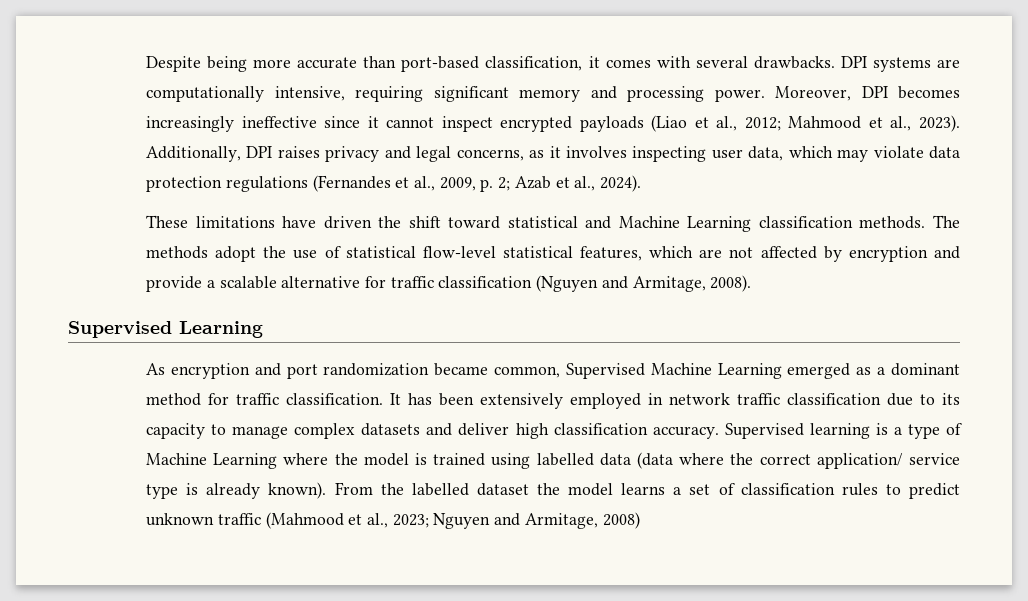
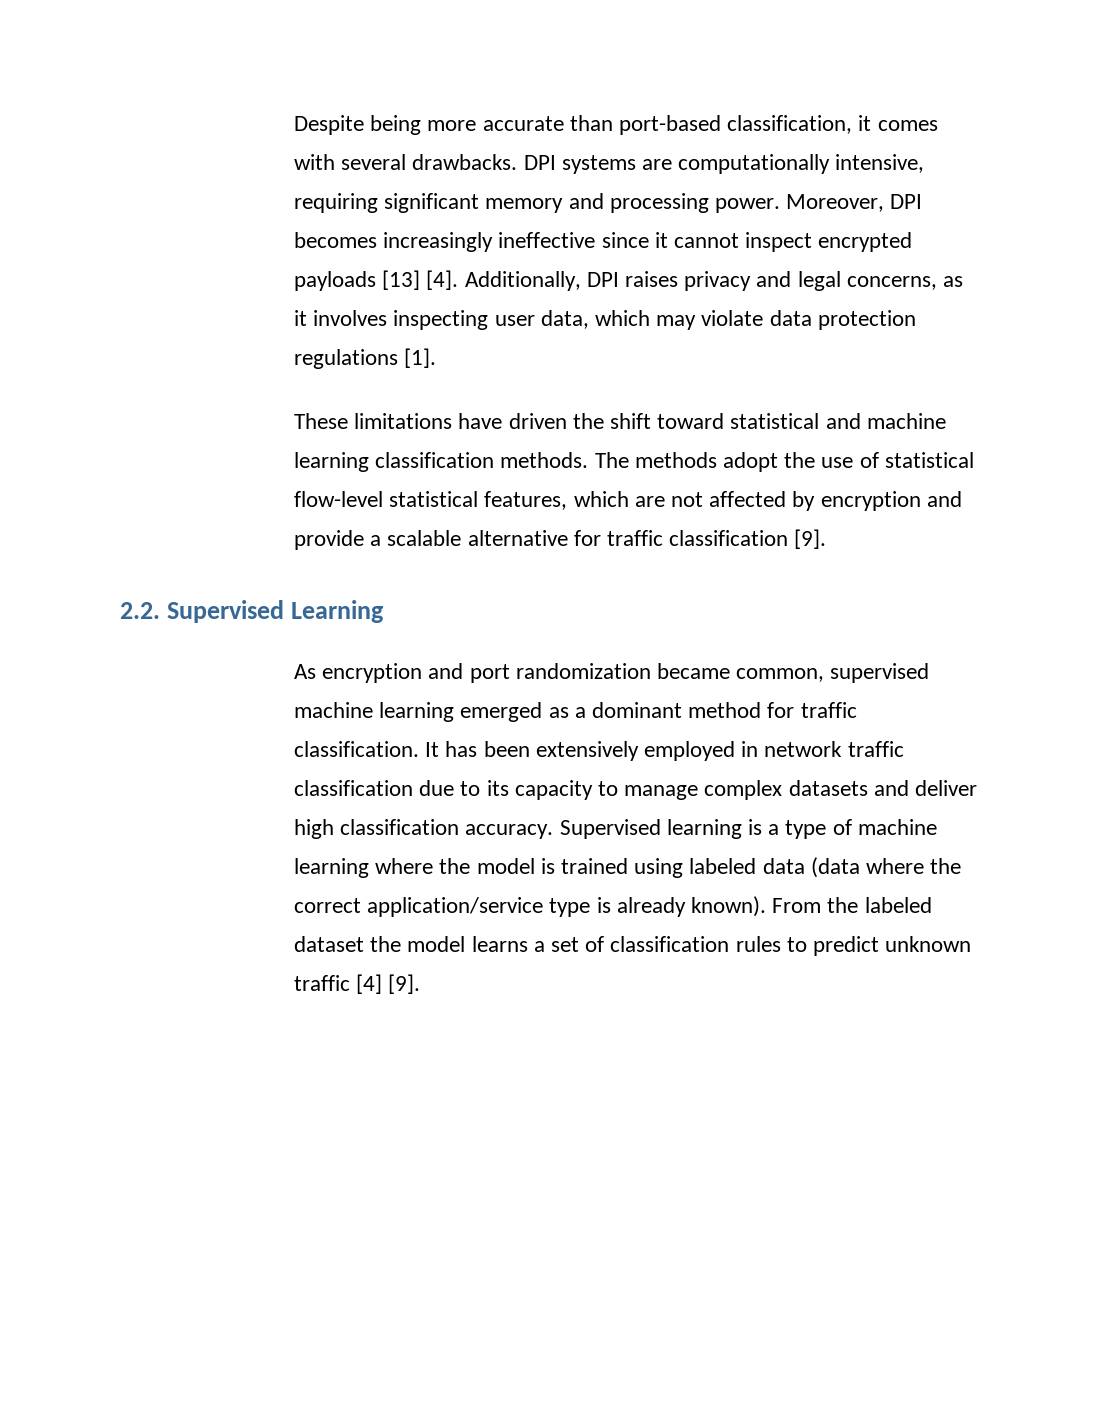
[651,115,960,132] (Liao et al., 2012; Mahmood et al., 2023). -> [382,270,459,290] [13] [4].
[312,175,642,192] (Fernandes et al., 2009, p. 2; Azab et al., 2024). -> [404,348,437,368] [1].
[618,216,752,232] Machine Learning -> [866,413,946,429] [293,452,369,472] machine learning
[536,275,752,292] (Nguyen and Armitage, 2008). // -> [794,529,827,549] [120,602,160,619] [9]. // 2.2.
[565,363,782,379] Supervised Machine Learning -> [830,663,930,683] [293,702,455,722] supervised machine learning
[146,453,278,469] Machine Learning -> [857,819,937,835] [293,858,369,878] machine learning
[536,453,594,466] labelled -> [689,858,757,874] labeled
[816,453,961,469] application/ service -> [367,897,544,917] application/service
[411,483,469,496] labelled -> [864,897,932,913] labeled
[265,512,640,529] (Mahmood et al., 2023; Nguyen and Armitage, 2008) -> [356,974,421,994] [4] [9].

